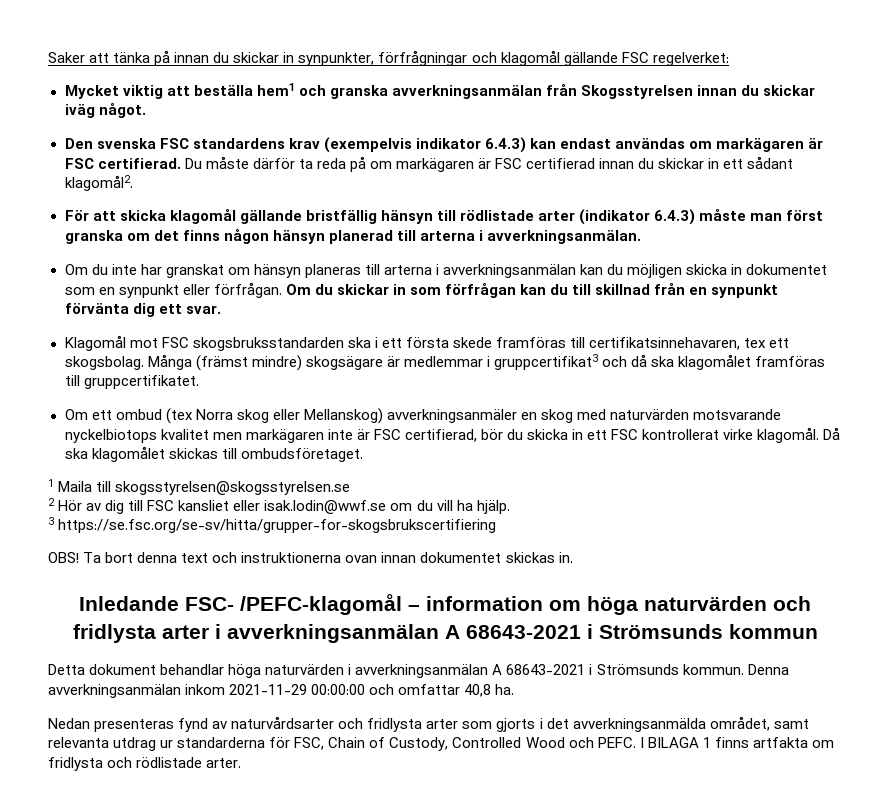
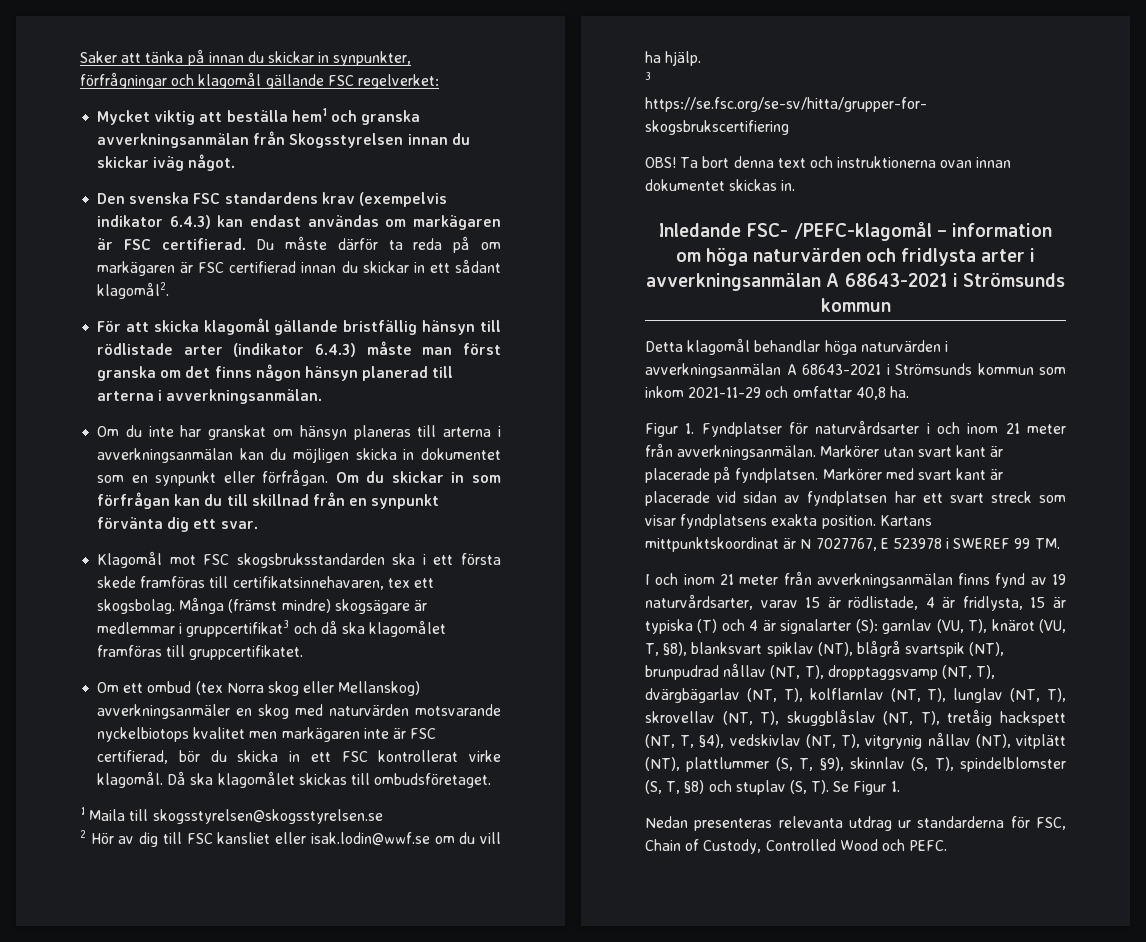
[89,664,157,675] dokument -> [687,338,751,355] klagomål
[682,664,789,675] [48,684,181,698] kommun. Denna avverkningsanmälan -> [977,363,1066,375] kommun som
[311,684,366,695] 00:00:00 -> (762, 392) none
[48,716,809,732] Nedan presenteras fynd av naturvårdsarter och fridlysta arter som gjorts i det avverkningsanmälda området, samt -> [645,420,1066,437] [645,443,1004,460] [645,466,1004,483] [645,491,1066,506] [645,514,932,529] [645,537,1060,552] [645,571,1066,588] [645,594,1066,611] [645,619,1066,634] [645,640,1005,657] [645,663,996,680] [645,688,1066,703] [645,709,1066,726] [645,732,1066,749] [645,757,1066,772] [645,780,900,795] [645,816,773,831] Figur 1. Fyndplatser för naturvårdsarter i och inom 21 meter från avverkningsanmälan. Markörer utan svart kant är placerade på fyndplatsen. Markörer med svart kant är placerade vid sidan av fyndplatsen har ett svart streck som visar fyndplatsens exakta position. Kartans mittpunktskoordinat är N 7027767, E 523978 i SWEREF 99 TM. // I och inom 21 meter från avverkningsanmälan finns fynd av 19 naturvårdsarter, varav 15 är rödlistade, 4 är fridlysta, 15 är typiska (T) och 4 är signalarter (S): garnlav (VU, T), knärot (VU, T, §8), blanksvart spiklav (NT), blågrå svartspik (NT), brunpudrad nållav (NT, T), dropptaggsvamp (NT, T), dvärgbägarlav (NT, T), kolflarnlav (NT, T), lunglav (NT, T), skrovellav (NT, T), skuggblåslav (NT, T), tretåig hackspett (NT, T, §4), vedskivlav (NT, T), vitgrynig nållav (NT), vitplätt (NT), plattlummer (S, T, §9), skinnlav (S, T), spindelblomster (S, T, §8) och stuplav (S, T). Se Figur 1. // Nedan presenteras
[639,737,834,748] [48,757,242,771] I BILAGA 1 finns artfakta om fridlysta och rödlistade arter. -> (948, 845) none

